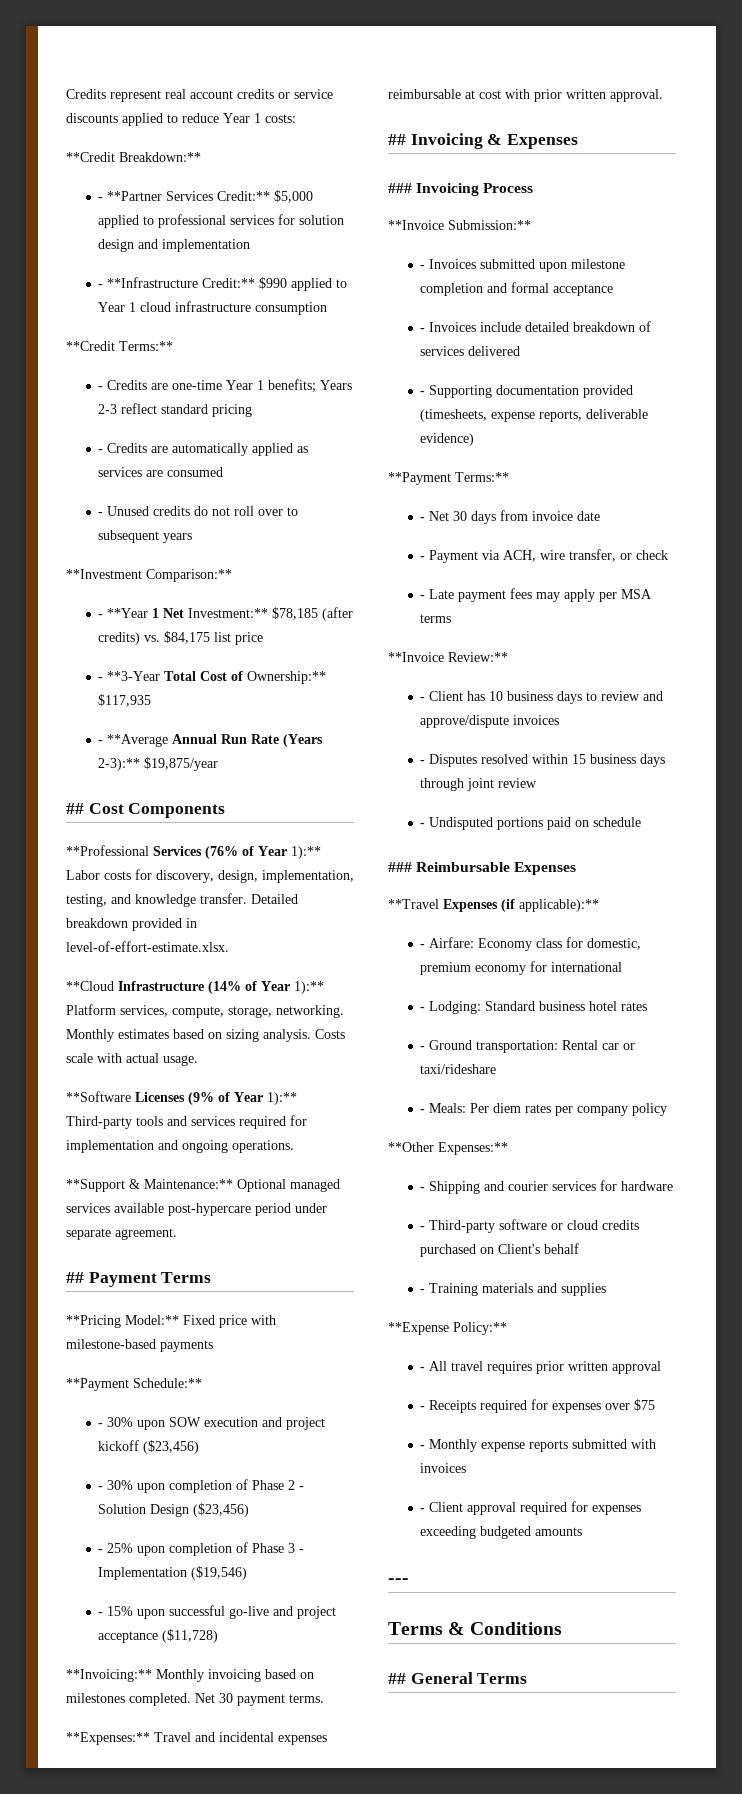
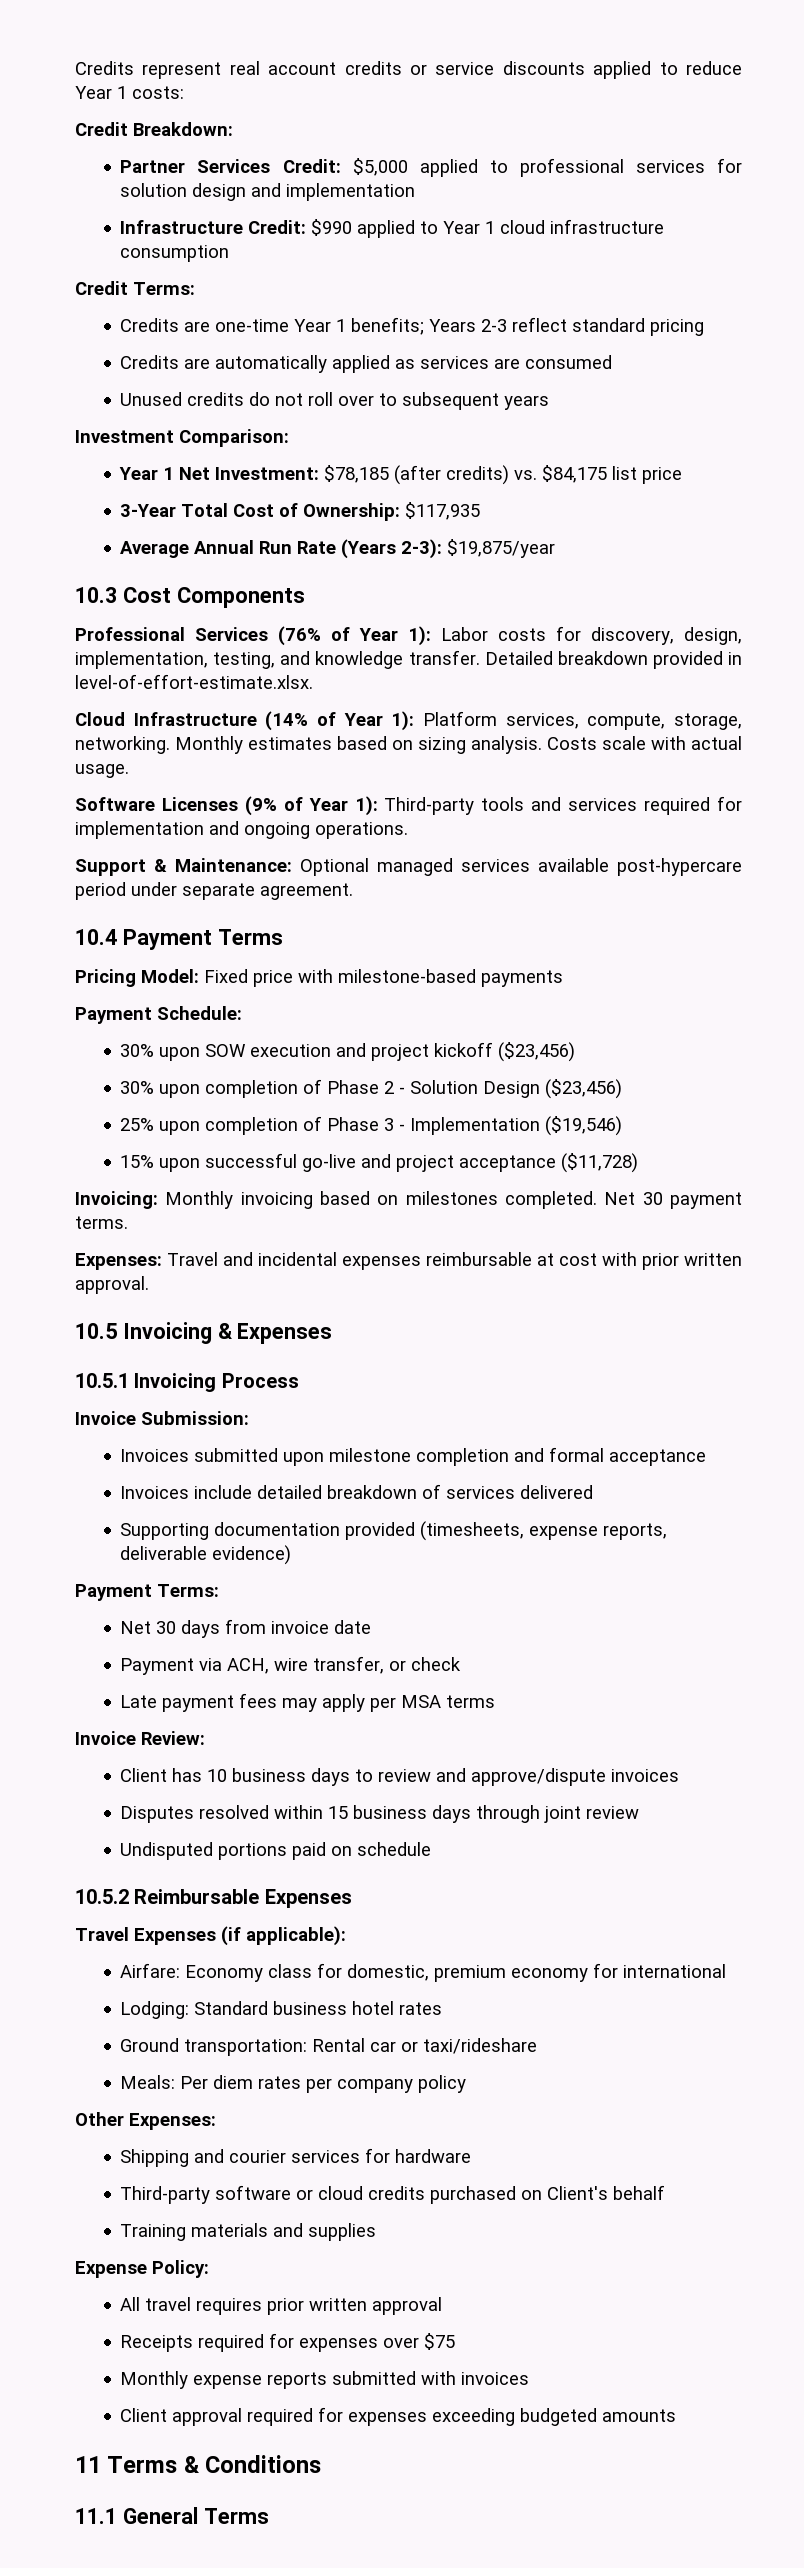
[66,152,201,162] [98,191,271,201] **Credit Breakdown:** // - **Partner Services Credit:** -> [75,122,233,136] [120,159,341,173] Credit Breakdown: // Partner Services Credit:
[98,277,256,288] - **Infrastructure Credit:** -> [120,220,307,234] Infrastructure Credit:
[66,341,173,351] [98,386,104,390] **Credit Terms:** // - -> [75,281,195,295] Credit Terms: //
[98,449,104,453] - -> (705, 327) none
[98,512,104,516] - -> (613, 362) none
[66,569,232,582] [98,608,149,618] **Investment Comparison:** // - **Year -> [75,429,289,447] [119,467,159,480] Investment Comparison: // Year
[188,608,269,618] Investment:** -> [215,467,320,480] Investment:
[98,671,161,681] - **3-Year -> [120,504,177,517] 3-Year
[247,671,327,684] Ownership:** -> [303,503,401,521] Ownership:
[98,734,169,747] - **Average -> [120,541,190,558] Average
[98,758,141,771] 2-3):** -> [401,539,443,559] 2-3):
[66,803,84,814] ## -> [75,587,117,603] 10.3
[66,845,149,856] **Professional -> [75,627,185,641] Professional
[291,846,321,859] 1):** -> [408,626,431,646] 1):
[66,981,114,991] **Cloud -> [75,712,125,726] Cloud
[294,981,324,994] 1):** -> [391,711,415,731] 1):
[66,1091,131,1102] **Software -> [75,797,155,811] Software
[267,1092,297,1105] 1):** -> [354,796,378,816] 1):
[66,1179,233,1192] **Support & Maintenance:** -> [75,858,292,876] Support & Maintenance:
[66,1272,84,1283] ## -> [75,929,117,945] 10.4
[66,1315,179,1328] **Pricing Model:** -> [75,969,199,987] Pricing Model:
[66,1378,202,1391] [98,1423,104,1427] **Payment Schedule:** // - -> [75,1006,242,1024] Payment Schedule: //
[98,1486,104,1490] - -> (576, 1052) none
[98,1549,104,1553] - -> (623, 1089) none
[98,1612,104,1616] - -> (623, 1126) none
[66,1669,152,1682] **Invoicing:** -> [75,1191,158,1209] Invoicing:
[66,1732,150,1745] **Expenses:** -> [75,1253,162,1270] Expenses:
[388,134,406,145] ## -> [75,1323,118,1339] 10.5
[388,183,412,193] ### -> [75,1373,129,1388] 10.5.1
[388,220,531,230] [420,265,426,269] **Invoice Submission:** // - -> [75,1411,249,1425] Invoice Submission: //
[420,328,426,332] - -> (707, 1457) none
[420,391,426,395] - -> (594, 1492) none
[388,472,509,485] [420,517,426,521] **Payment Terms:** // - -> [75,1584,219,1601] Payment Terms: //
[420,556,426,560] - -> (372, 1627) none
[420,595,426,599] - -> (462, 1664) none
[388,652,508,662] [420,697,426,701] **Invoice Review:** // - -> [75,1731,205,1745] Invoice Review: //
[420,760,426,764] - -> (680, 1775) none
[420,823,426,827] - -> (640, 1812) none
[388,862,412,872] ### -> [75,1889,129,1904] 10.5.2
[388,899,439,909] **Travel -> [75,1927,129,1941] Travel
[519,899,599,912] [420,944,426,948] applicable):** // - -> [246,1926,346,1946] applicable): //
[420,1007,426,1011] - -> (727, 1971) none
[420,1046,426,1050] - -> (443, 2008) none
[420,1109,426,1113] - -> (538, 2046) none
[388,1142,508,1155] [420,1187,426,1191] **Other Expenses:** // - -> [75,2112,216,2130] Other Expenses: //
[420,1226,426,1230] - -> (472, 2156) none
[420,1289,426,1293] - -> (666, 2192) none
[388,1322,507,1335] [420,1367,426,1371] **Expense Policy:** // - -> [75,2260,209,2278] Expense Policy: //
[420,1406,426,1410] - -> (443, 2306) none
[420,1445,426,1449] - -> (456, 2341) none
[420,1508,426,1512] - -> (530, 2378) none
[388,1578,409,1584] --- // -> [75,2456,101,2473] 11
[388,1673,406,1684] ## -> [75,2508,117,2524] 11.1

